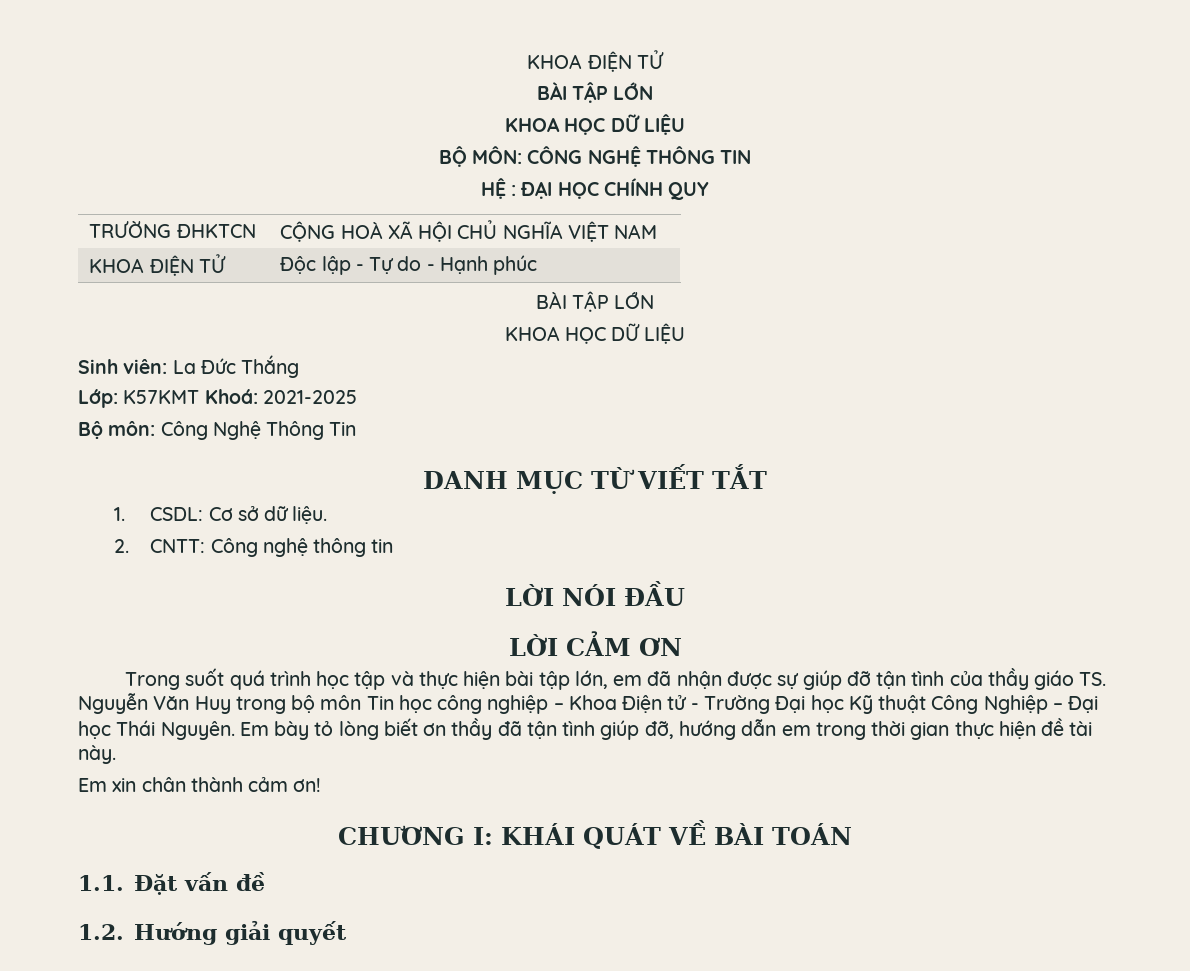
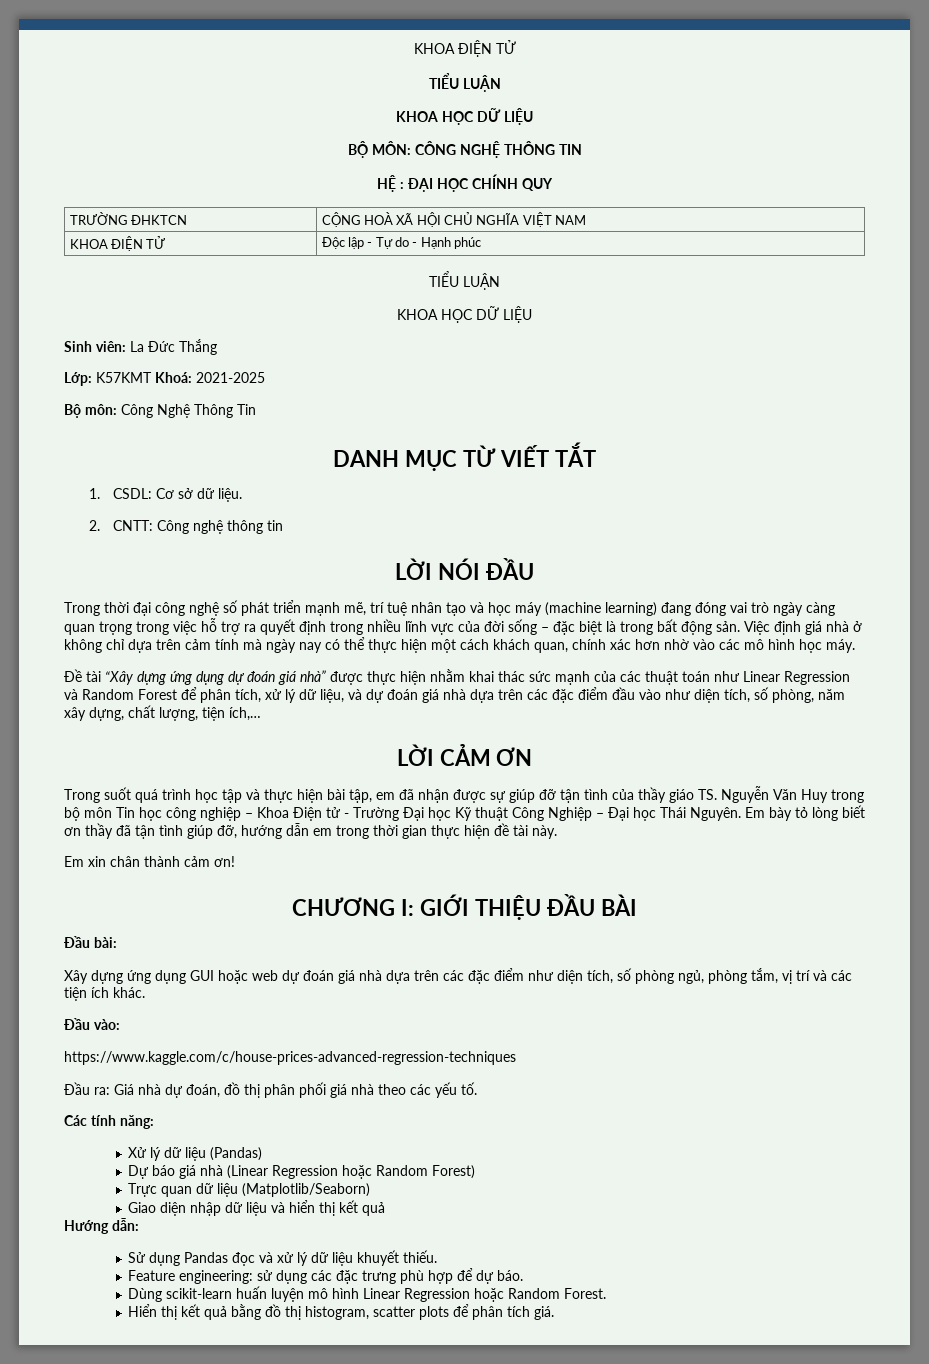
[536,82,654,103] BÀI TẬP LỚN -> [428,73,501,92] TIỂU LUẬN
[535,291,655,312] BÀI TẬP LỚN -> [429,271,500,290] TIỂU LUẬN
(685, 593) none -> [64,600,835,616] [64,618,862,635] [64,637,855,653] [64,669,850,685] [64,687,845,703] [64,705,261,721] // Trong thời đại công nghệ số phát triển mạnh mẽ, trí tuệ nhân tạo và học máy (machine learning) đang đóng vai trò ngày càng quan trọng trong việc hỗ trợ ra quyết định trong nhiều lĩnh vực của đời sống – đặc biệt là trong bất động sản. Việc định giá nhà ở không chỉ dựa trên cảm tính mà ngày nay có thể thực hiện một cách khách quan, chính xác hơn nhờ vào các mô hình học máy. // Đề tài “Xây dựng ứng dụng dự đoán giá nhà” được thực hiện nhằm khai thác sức mạnh của các thuật toán như Linear Regression và Random Forest để phân tích, xử lý dữ liệu, và dự đoán giá nhà dựa trên các đặc điểm đầu vào như diện tích, số phòng, năm xây dựng, chất lượng, tiện ích,…
[538,670,608,690] tập lớn, -> [349,789,372,803] tập,
[500,820,853,849] [78,872,265,895] [78,920,347,945] KHÁI QUÁT VỀ BÀI TOÁN // 1.1. Đặt vấn đề // 1.2. Hướng giải quyết -> [420,894,637,920] [64,936,117,948] [64,968,852,984] [64,987,145,1001] [64,1018,120,1030] [64,1051,516,1065] [64,1082,477,1098] [64,1115,154,1129] [128,1147,263,1161] [128,1165,476,1179] [128,1183,371,1197] [128,1200,386,1216] [64,1218,139,1234] [128,1250,438,1266] [128,1268,524,1284] [128,1286,607,1302] [128,1304,555,1320] GIỚI THIỆU ĐẦU BÀI // Đầu bài: // Xây dựng ứng dụng GUI hoặc web dự đoán giá nhà dựa trên các đặc điểm như diện tích, số phòng ngủ, phòng tắm, vị trí và các tiện ích khác. // Đầu vào: // https://www.kaggle.com/c/house-prices-advanced-regression-techniques // Đầu ra: Giá nhà dự đoán, đồ thị phân phối giá nhà theo các yếu tố. // Các tính năng: // Xử lý dữ liệu (Pandas) // Dự báo giá nhà (Linear Regression hoặc Random Forest) // Trực quan dữ liệu (Matplotlib/Seaborn) // Giao diện nhập dữ liệu và hiển thị kết quả // Hướng dẫn: // Sử dụng Pandas đọc và xử lý dữ liệu khuyết thiếu. // Feature engineering: sử dụng các đặc trưng phù hợp để dự báo. // Dùng scikit-learn huấn luyện mô hình Linear Regression hoặc Random Forest. // Hiển thị kết quả bằng đồ thị histogram, scatter plots để phân tích giá.

